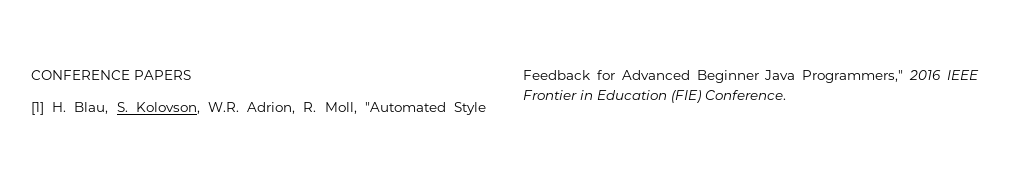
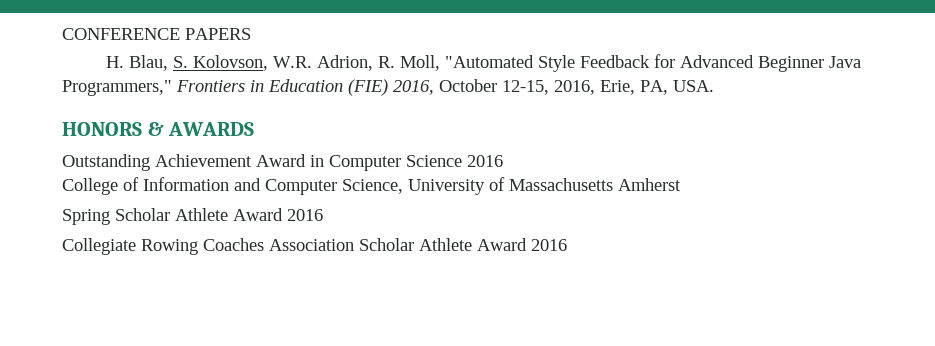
[31,102,44,115] [1] -> (251, 34) none
[909,70,979,80] [523,90,786,103] 2016 IEEE Frontier in Education (FIE) Conference. -> [176,79,714,96] [62,122,255,136] [62,154,503,171] [62,177,681,195] [62,208,323,225] [62,238,567,255] Frontiers in Education (FIE) 2016, October 12-15, 2016, Erie, PA, USA. // HONORS & AWARDS // Outstanding Achievement Award in Computer Science 2016 // College of Information and Computer Science, University of Massachusetts Amherst // Spring Scholar Athlete Award 2016 // Collegiate Rowing Coaches Association Scholar Athlete Award 2016

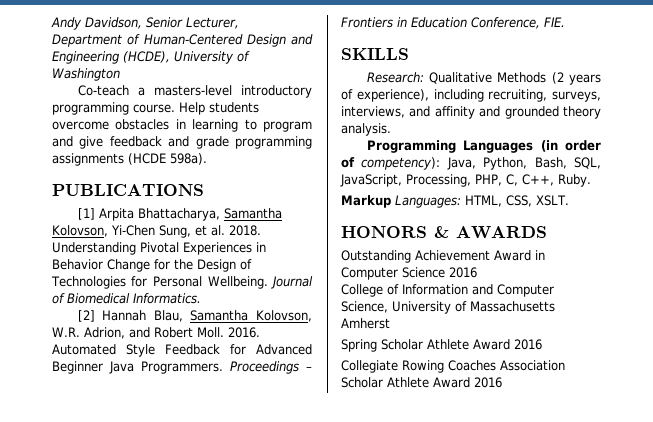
[62,28,251,40] [105,55,534,71] CONFERENCE PAPERS // H. Blau, S. Kolovson, W.R. Adrion, R. Moll, "Automated -> [51,17,239,30] [52,34,313,47] [52,51,250,64] [52,68,120,81] [77,85,312,98] [52,102,259,115] [52,119,312,132] [52,136,312,149] [52,153,207,166] [52,184,204,196] [77,208,282,221] [52,225,261,238] [52,242,266,255] [52,259,252,272] [51,276,313,289] [52,293,201,304] [77,310,312,322] [52,327,260,339] [52,344,116,355] Andy Davidson, Senior Lecturer, Department of Human-Centered Design and Engineering (HCDE), University of Washington // Co-teach a masters-level introductory programming course. Help students overcome obstacles in learning to program and give feedback and grade programming assignments (HCDE 598a). // PUBLICATIONS // [1] Arpita Bhattacharya, Samantha Kolovson, Yi-Chen Sung, et al. 2018. Understanding Pivotal Experiences in Behavior Change for the Design of Technologies for Personal Wellbeing. Journal of Biomedical Informatics. // [2] Hannah Blau, Samantha Kolovson, W.R. Adrion, and Robert Moll. 2016. Automated
[62,79,714,96] Programmers," Frontiers in Education (FIE) 2016, October 12-15, 2016, Erie, PA, USA. -> [141,361,312,374] [341,17,565,29] [341,48,409,60] [366,72,601,85] [341,89,601,102] [341,106,601,119] [341,123,391,136] [366,140,601,153] [341,157,601,170] [340,174,591,187] [341,195,569,208] Programmers. Proceedings – Frontiers in Education Conference, FIE. // SKILLS // Research: Qualitative Methods (2 years of experience), including recruiting, surveys, interviews, and affinity and grounded theory analysis. // Programming Languages (in order of competency): Java, Python, Bash, SQL, JavaScript, Processing, PHP, C, C++, Ruby. // Markup Languages: HTML, CSS, XSLT.

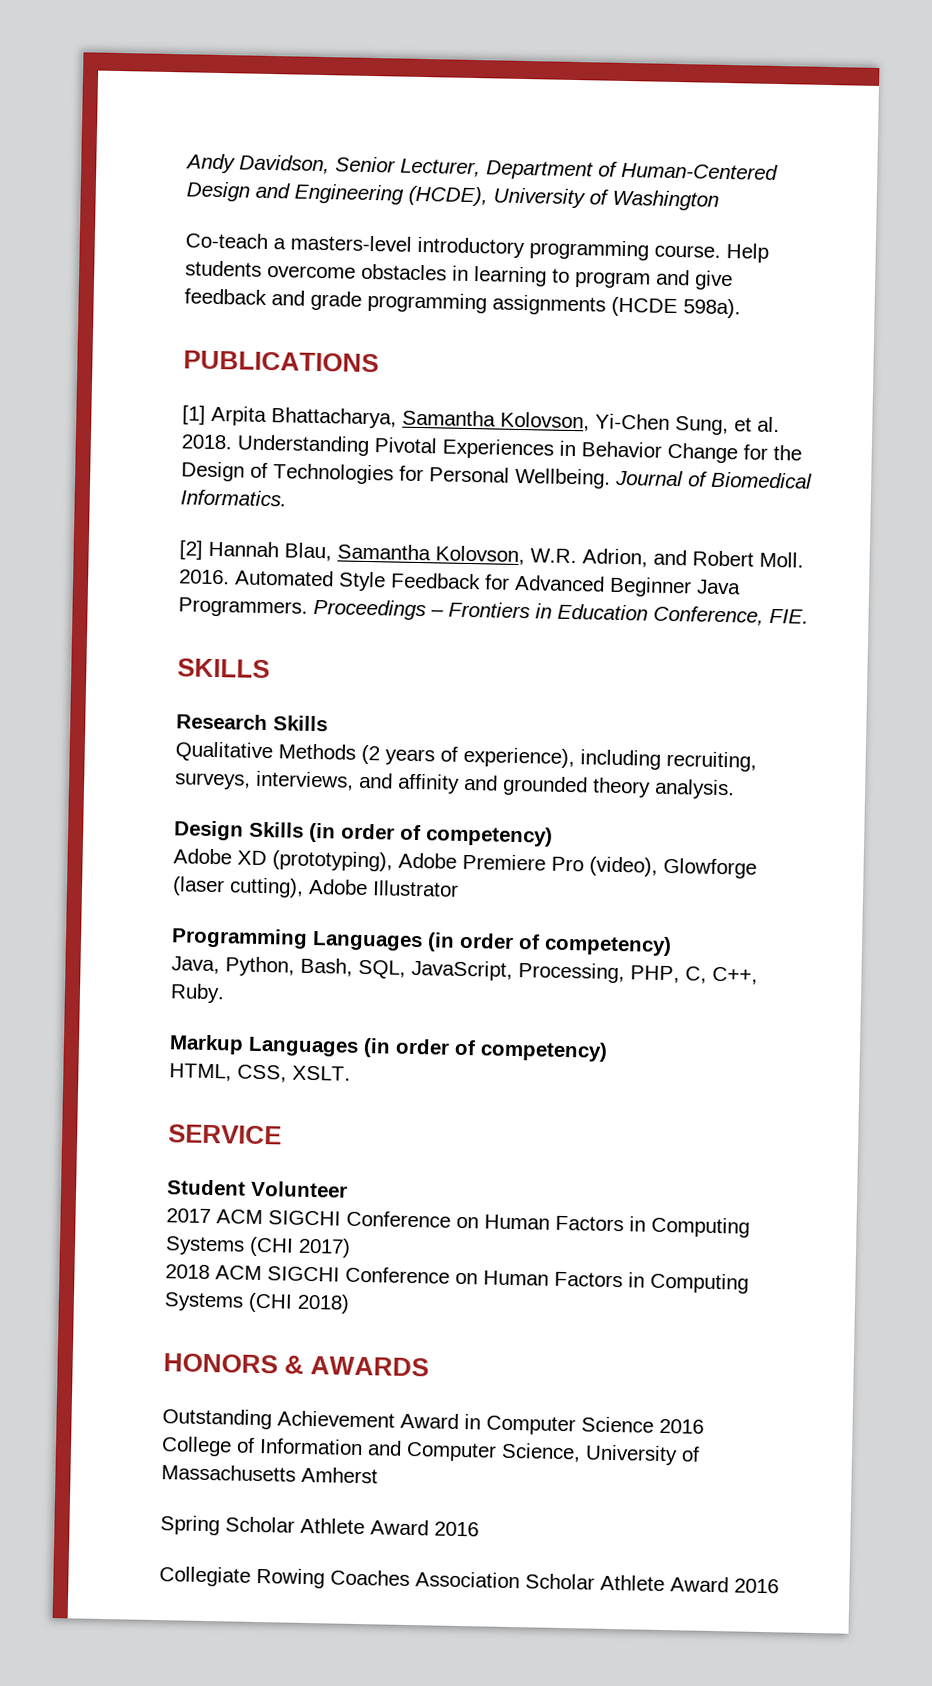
[366,72,424,83] Research: -> [176,713,328,732] Research Skills //
(391, 129) none -> [174,820,553,847] [173,848,757,879] [172,876,459,898] // Design Skills (in order of competency) // Adobe XD (prototyping), Adobe Premiere Pro (video), Glowforge (laser cutting), Adobe Illustrator
[361,157,441,170] competency): -> [544,934,672,957] competency) //
[395,195,569,208] Languages: HTML, CSS, XSLT. -> [248,1036,608,1062] [169,1063,351,1083] [168,1124,282,1145] [167,1179,348,1198] [166,1208,750,1238] [165,1236,351,1258] [165,1264,749,1294] [164,1292,350,1314] Languages (in order of competency) // HTML, CSS, XSLT. // SERVICE // Student Volunteer // 2017 ACM SIGCHI Conference on Human Factors in Computing Systems (CHI 2017) // 2018 ACM SIGCHI Conference on Human Factors in Computing Systems (CHI 2018)

